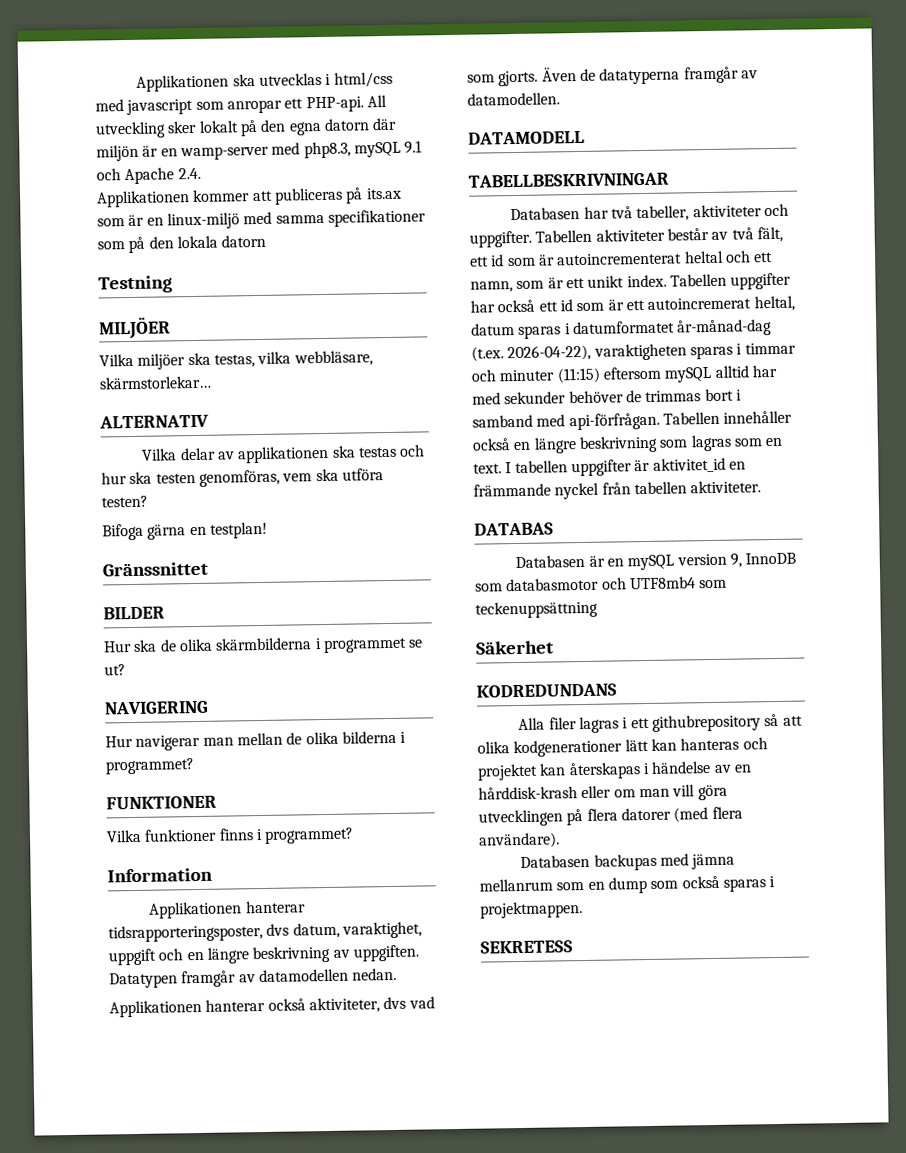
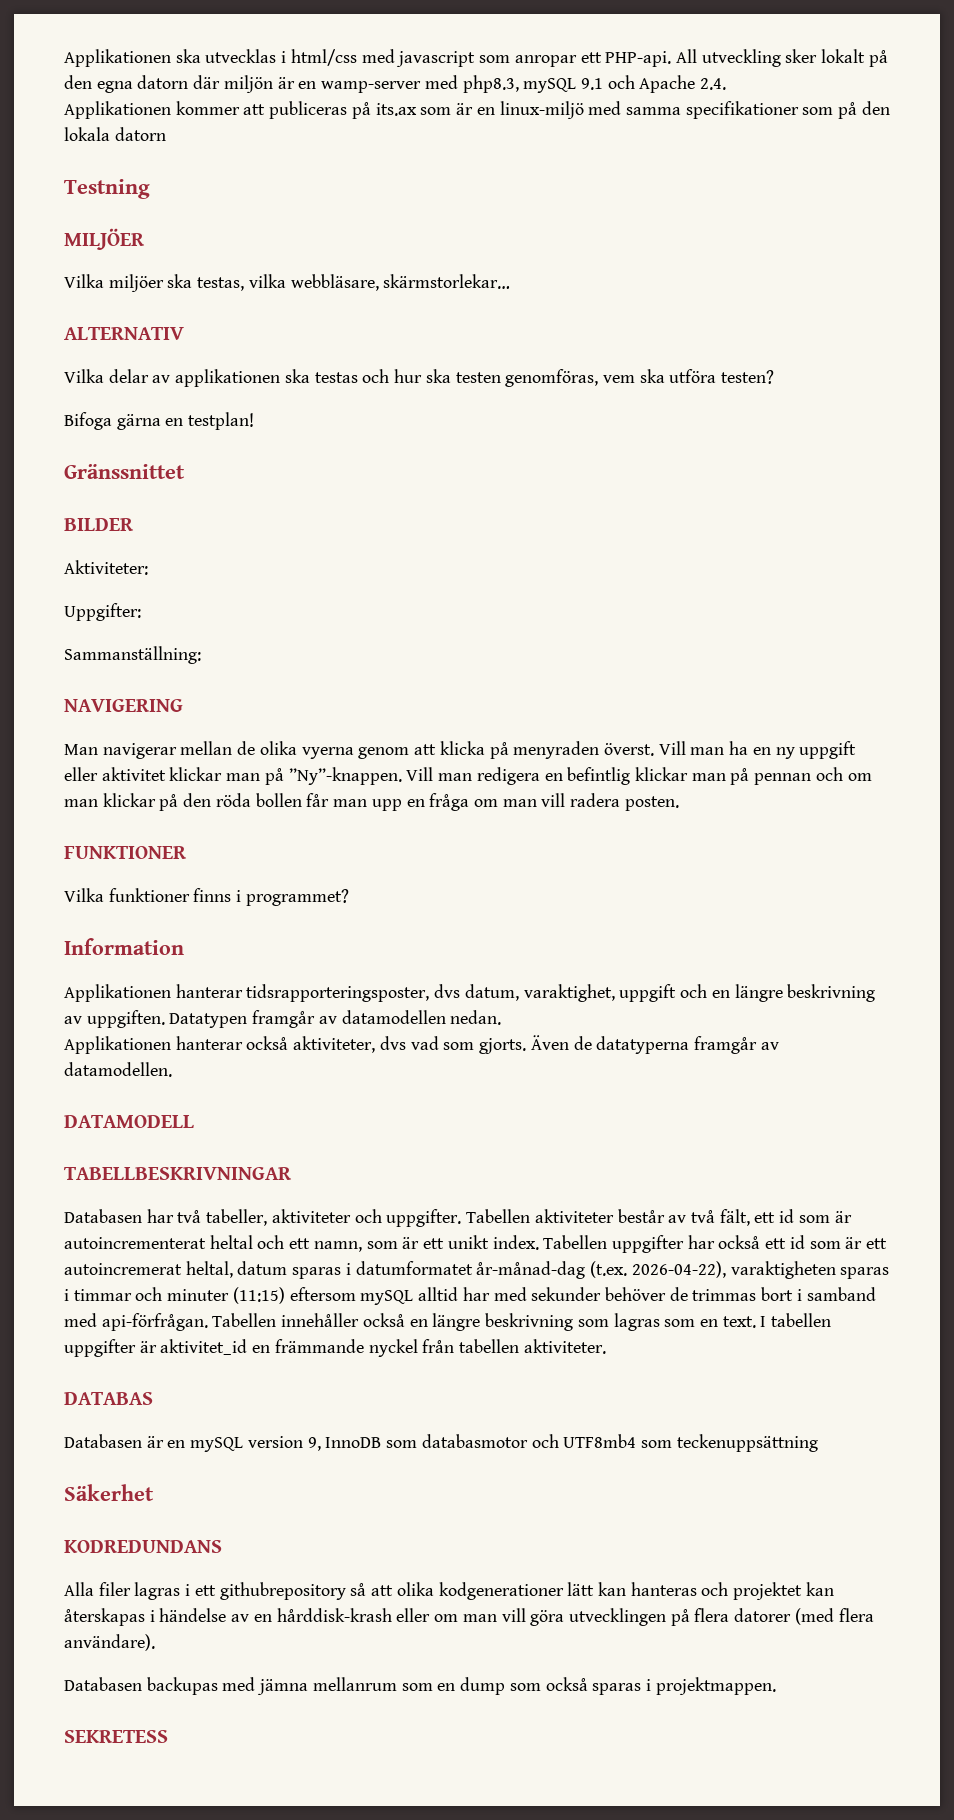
[103,637,424,654] [104,664,126,676] [104,700,209,715] [105,730,407,751] [105,758,195,775] Hur ska de olika skärmbilderna i programmet se ut? // NAVIGERING // Hur navigerar man mellan de olika bilderna i programmet? -> [64,560,148,575] [64,603,141,621] [64,646,201,664] [64,699,183,712] [64,741,857,759] [64,767,872,785] [64,793,679,811] Aktiviteter: // Uppgifter: // Sammanställning: // NAVIGERING // Man navigerar mellan de olika vyerna genom att klicka på menyraden överst. Vill man ha en ny uppgift eller aktivitet klickar man på ”Ny”-knappen. Vill man redigera en befintlig klickar man på pennan och om man klickar på den röda bollen får man upp en fråga om man vill radera posten.

